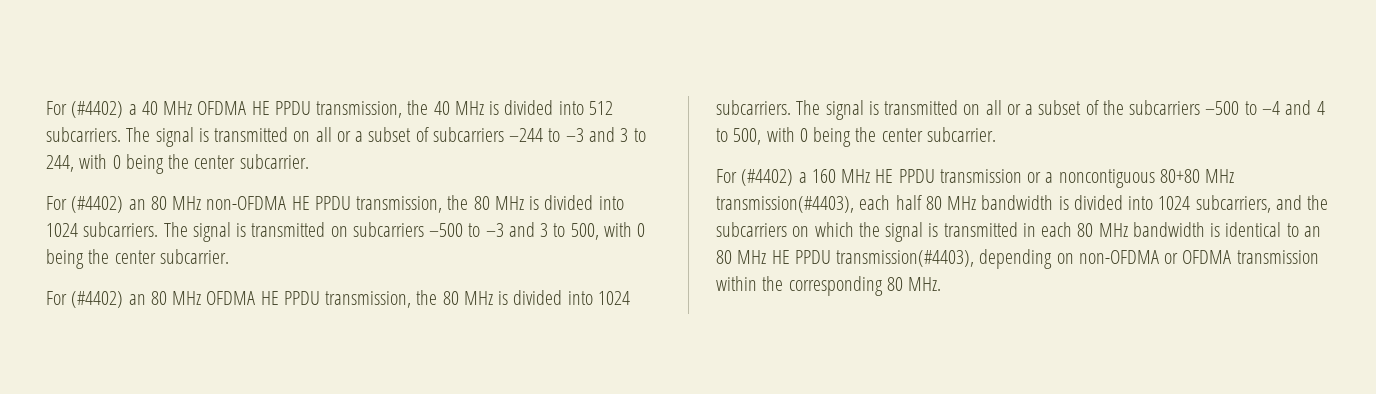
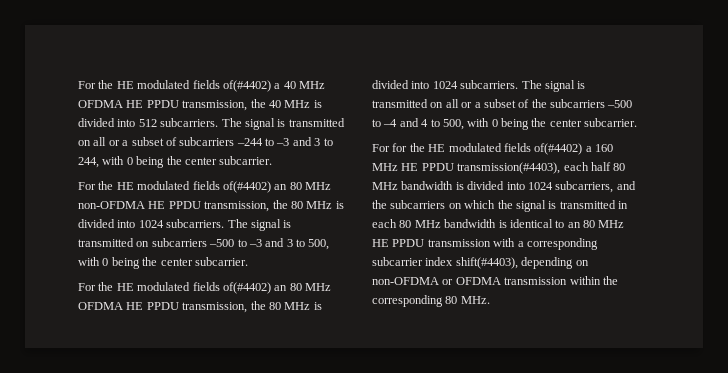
[46,101,124,118] For (#4402) -> [78,80,271,92] For the HE modulated fields of(#4402)
[71,196,124,213] (#4402) -> [98,181,271,193] the HE modulated fields of(#4402)
[71,291,124,308] (#4402) -> [98,282,271,294] the HE modulated fields of(#4402)
[741,169,794,186] (#4402) -> [392,143,583,155] for the HE modulated fields of(#4402)
[939,169,1235,188] transmission or a noncontiguous 80+80 MHz -> (454, 167) none
[836,250,975,267] transmission(#4403), -> [427,238,598,250] [372,257,518,269] transmission with a corresponding subcarrier index shift(#4403),

